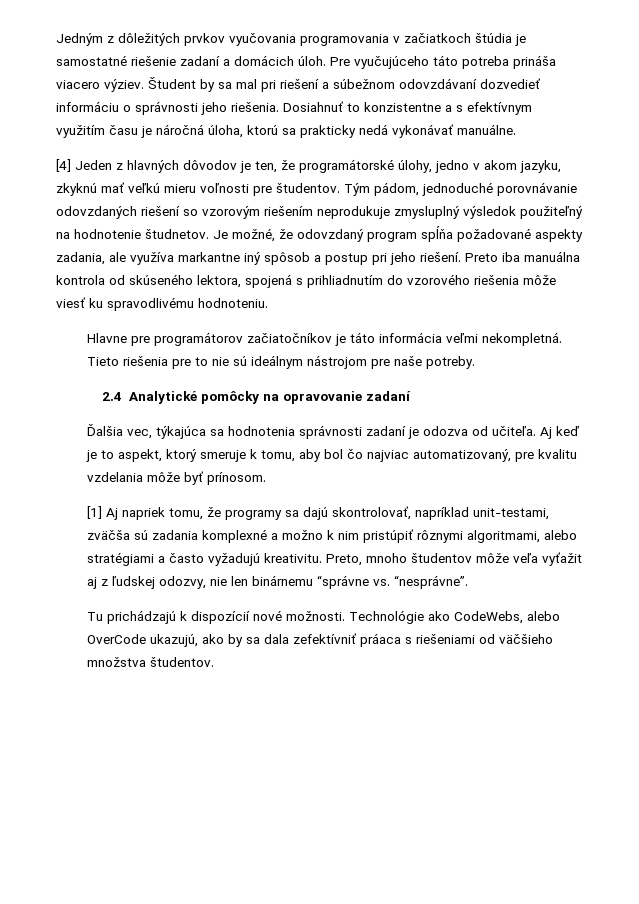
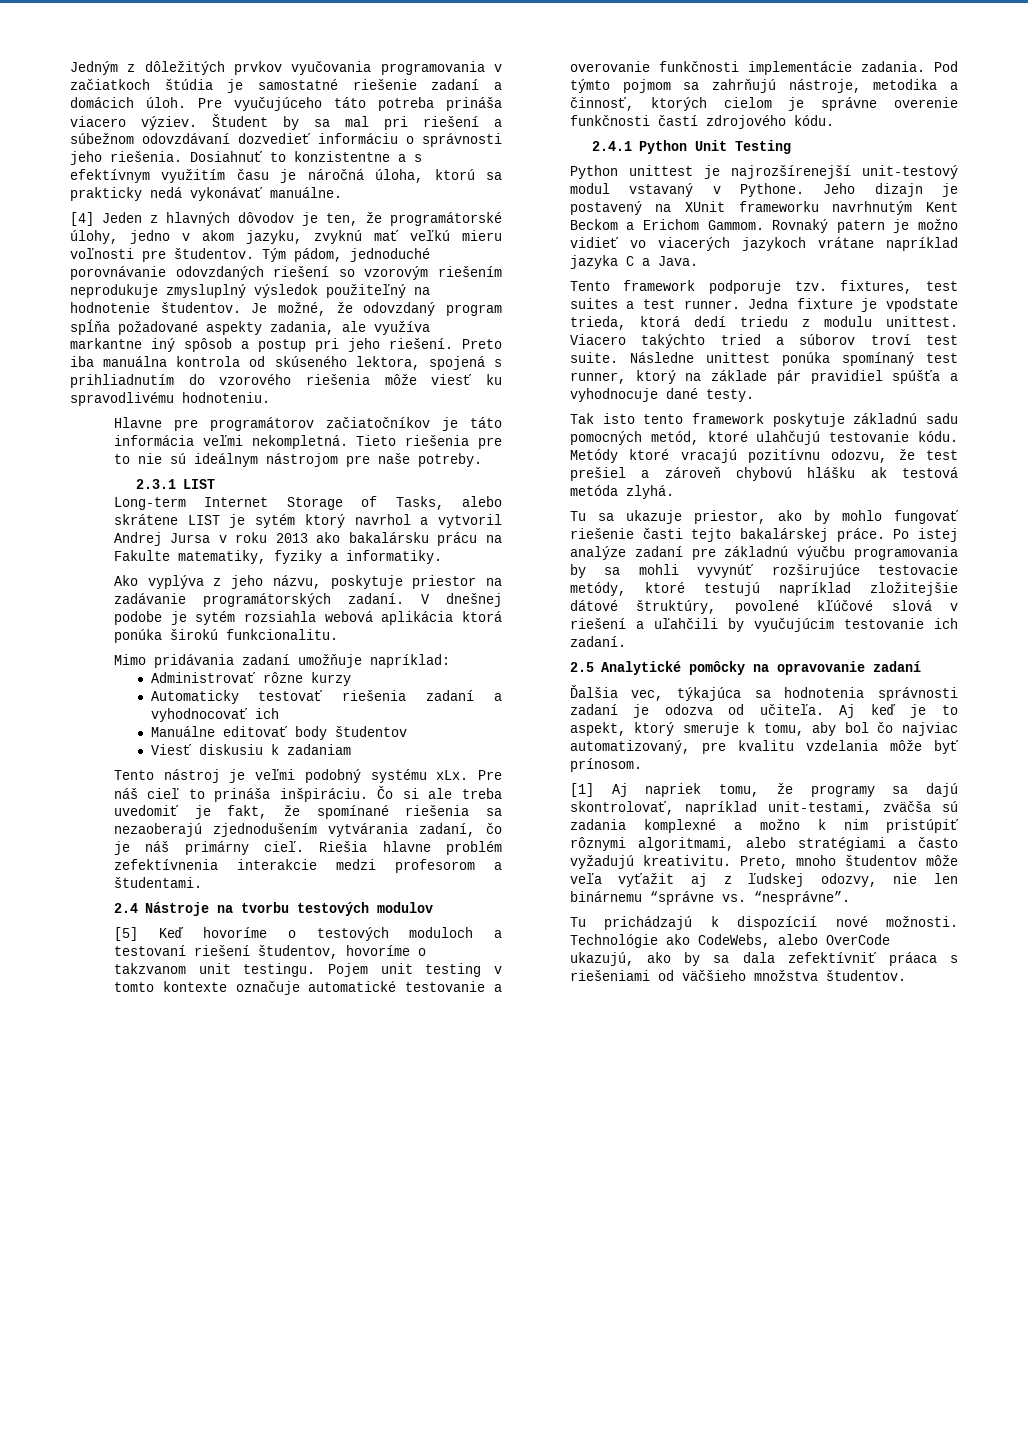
[56,183,97,196] zkyknú -> [314,230,362,244] zvyknú
[145,229,209,239] študnetov. -> [160,302,241,313] študentov.
[101,392,122,401] 2.4 -> [135,479,215,489] [113,496,502,510] [113,514,503,528] [113,532,502,546] [113,550,442,564] [113,575,503,589] [113,593,502,607] [113,611,502,625] [113,629,338,643] [113,654,450,668] [150,672,351,686] [150,690,502,704] [150,708,279,722] [150,726,407,740] [150,744,351,755] [113,769,503,783] [113,786,502,802] [113,805,502,819] [113,823,502,837] [113,841,502,855] [113,859,502,873] [113,877,202,888] [113,902,433,916] [113,927,502,941] [113,945,426,959] [113,963,502,977] [113,981,503,995] [569,61,958,75] [569,79,958,93] [569,97,958,111] [569,115,834,129] [591,140,791,154] [569,165,958,179] [569,183,958,197] [569,201,958,215] [569,219,958,233] [569,237,958,251] [569,255,698,269] [569,280,958,294] [569,298,958,312] [569,316,958,330] [569,334,958,348] [569,352,958,366] [569,370,958,384] [569,388,754,402] [569,413,958,427] [569,431,958,445] [569,449,958,463] [569,467,958,481] [569,485,674,499] [569,510,959,524] [569,528,958,542] [569,546,958,560] [569,564,958,578] [569,582,958,596] [569,600,958,614] [569,618,958,632] [569,636,626,647] [569,662,594,672] 2.3.1 LIST // Long-term Internet Storage of Tasks, alebo skrátene LIST je sytém ktorý navrhol a vytvoril Andrej Jursa v roku 2013 ako bakalársku prácu na Fakulte matematiky, fyziky a informatiky. // Ako vyplýva z jeho názvu, poskytuje priestor na zadávanie programátorských zadaní. V dnešnej podobe je sytém rozsiahla webová aplikácia ktorá ponúka širokú funkcionalitu. // Mimo pridávania zadaní umožňuje napríklad: // Administrovať rôzne kurzy // Automaticky testovať riešenia zadaní a vyhodnocovať ich // Manuálne editovať body študentov // Viesť diskusiu k zadaniam // Tento nástroj je veľmi podobný systému xLx. Pre náš cieľ to prináša inšpiráciu. Čo si ale treba uvedomiť je fakt, že spomínané riešenia sa nezaoberajú zjednodušením vytvárania zadaní, čo je náš primárny cieľ. Riešia hlavne problém zefektívnenia interakcie medzi profesorom a študentami. // 2.4 Nástroje na tvorbu testových modulov // [5] Keď hovoríme o testových moduloch a testovaní riešení študentov, hovoríme o takzvanom unit testingu. Pojem unit testing v tomto kontexte označuje automatické testovanie a overovanie funkčnosti implementácie zadania. Pod týmto pojmom sa zahrňujú nástroje, metodika a činnosť, ktorých cielom je správne overenie funkčnosti častí zdrojového kódu. // 2.4.1 Python Unit Testing // Python unittest je najrozšírenejší unit-testový modul vstavaný v Pythone. Jeho dizajn je postavený na XUnit frameworku navrhnutým Kent Beckom a Erichom Gammom. Rovnaký patern je možno vidieť vo viacerých jazykoch vrátane napríklad jazyka C a Java. // Tento framework podporuje tzv. fixtures, test suites a test runner. Jedna fixture je vpodstate trieda, ktorá dedí triedu z modulu unittest. Viacero takýchto tried a súborov troví test suite. Následne unittest ponúka spomínaný test runner, ktorý na základe pár pravidiel spúšťa a vyhodnocuje dané testy. // Tak isto tento framework poskytuje základnú sadu pomocných metód, ktoré ulahčujú testovanie kódu. Metódy ktoré vracajú pozitívnu odozvu, že test prešiel a zároveň chybovú hlášku ak testová metóda zlyhá. // Tu sa ukazuje priestor, ako by mohlo fungovať riešenie časti tejto bakalárskej práce. Po istej analýze zadaní pre základnú výučbu programovania by sa mohli vyvynúť rozširujúce testovacie metódy, ktoré testujú napríklad zložitejšie dátové štruktúry, povolené kľúčové slová v riešení a uľahčili by vyučujúcim testovanie ich zadaní. // 2.5

